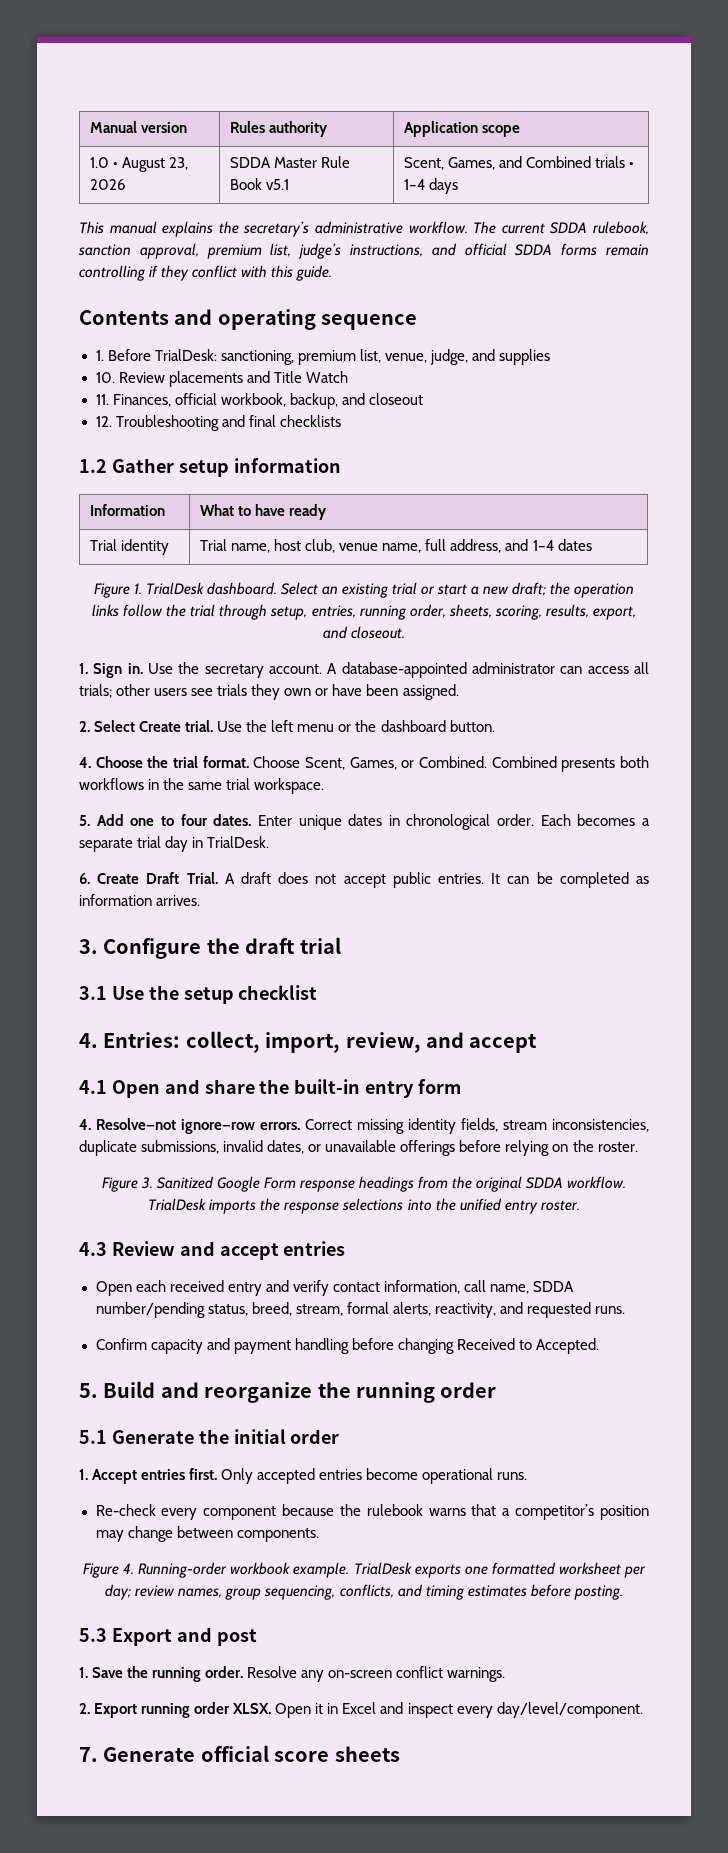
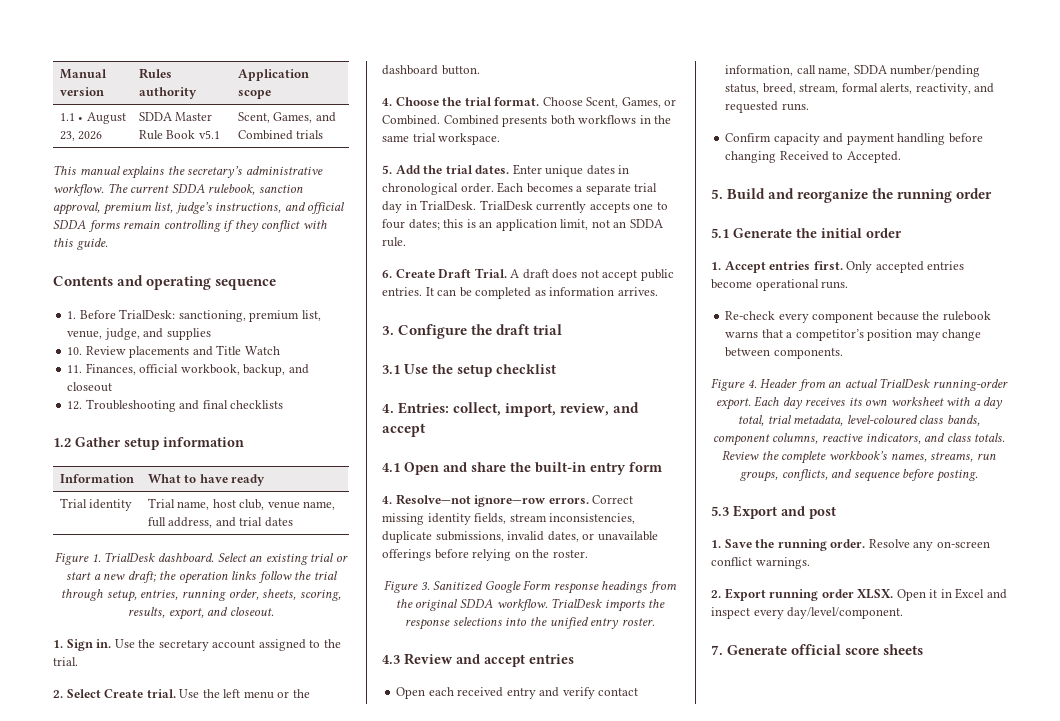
[90,157,110,168] 1.0 -> [59,113,75,121] 1.1
[629,162,635,168] [404,178,459,194] • 1–4 days -> (324, 134) none
[532,540,554,551] 1–4 -> [239,517,263,526] trial
[269,662,649,678] [79,684,459,700] account. A database-appointed administrator can access all trials; other users see trials they own or have been assigned. -> [212,639,341,651] [53,657,78,666] account assigned to the trial.
[130,814,208,826] one to four -> [423,165,473,174] the trial
(270, 842) none -> [479,200,668,213] [382,219,663,231] [382,237,406,247] TrialDesk currently accepts one to four dates; this is an application limit, not an SDDA rule.
[138,1562,646,1578] [105,1584,527,1600] Running-order workbook example. TrialDesk exports one formatted worksheet per day; review names, group sequencing, conflicts, and timing estimates -> [760,378,1008,391] [715,396,1004,410] [738,415,980,426] [712,433,1006,446] [722,450,996,464] [740,469,900,482] Header from an actual TrialDesk running-order export. Each day receives its own worksheet with a day total, trial metadata, level-coloured class bands, component columns, reactive indicators, and class totals. Review the complete workbook’s names, streams, run groups, conflicts, and sequence

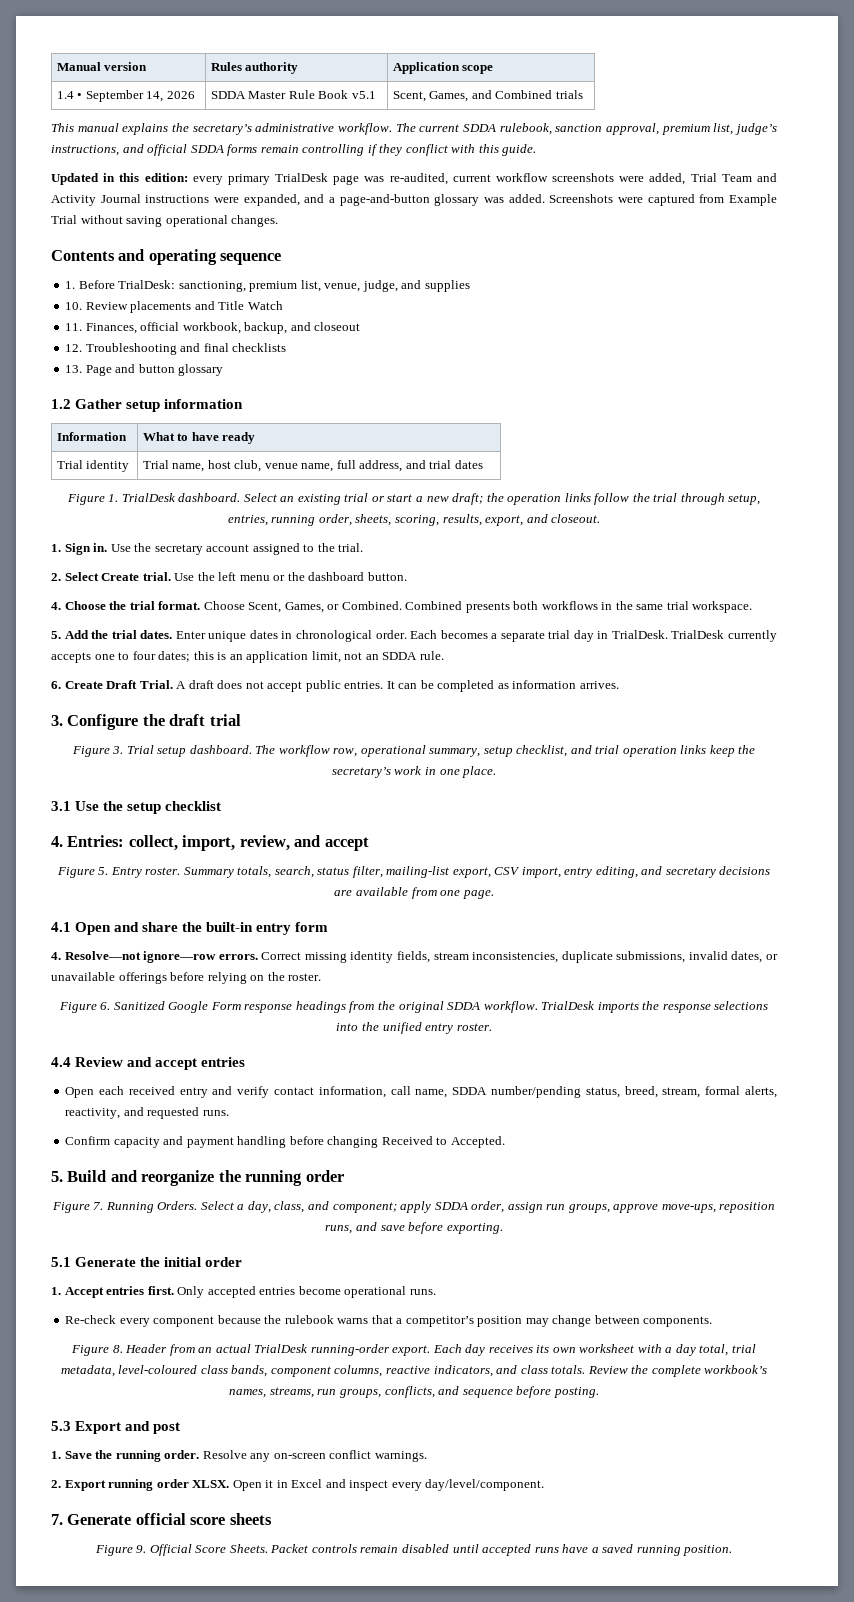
[59,112,126,124] [59,131,75,141] 1.1 • August 23, -> [56,90,164,102] 1.4 • September 14,
(108, 244) none -> [51,173,777,185] [51,194,777,206] [51,215,279,227] // Updated in this edition: every primary TrialDesk page was re-audited, current workflow screenshots were added, Trial Team and Activity Journal instructions were expanded, and a page-and-button glossary was added. Screenshots were captured from Example Trial without saving operational changes.
(284, 404) none -> [65,364,224,376] // 13. Page and button glossary
(563, 329) none -> [71,745,756,757] [331,766,497,778] // Figure 3. Trial setup dashboard. The workflow row, operational summary, setup checklist, and trial operation links keep the secretary’s work in one place.
(426, 430) none -> [56,866,771,878] [334,887,494,899] // Figure 5. Entry roster. Summary totals, search, status filter, mailing-list export, CSV import, entry editing, and secretary decisions are available from one page.
[420,582,430,590] 3. -> [100,1002,111,1010] 6.
[382,655,400,664] 4.3 -> [51,1057,71,1067] 4.4
(993, 193) none -> [51,1201,776,1213] [325,1222,503,1234] // Figure 7. Running Orders. Select a day, class, and component; apply SDDA order, assign run groups, approve move-ups, reposition runs, and save before exporting.
[747,379,757,388] 4. -> [112,1345,123,1353] 8.
(924, 649) none -> [94,1544,733,1556] // Figure 9. Official Score Sheets. Packet controls remain disabled until accepted runs have a saved running position.

